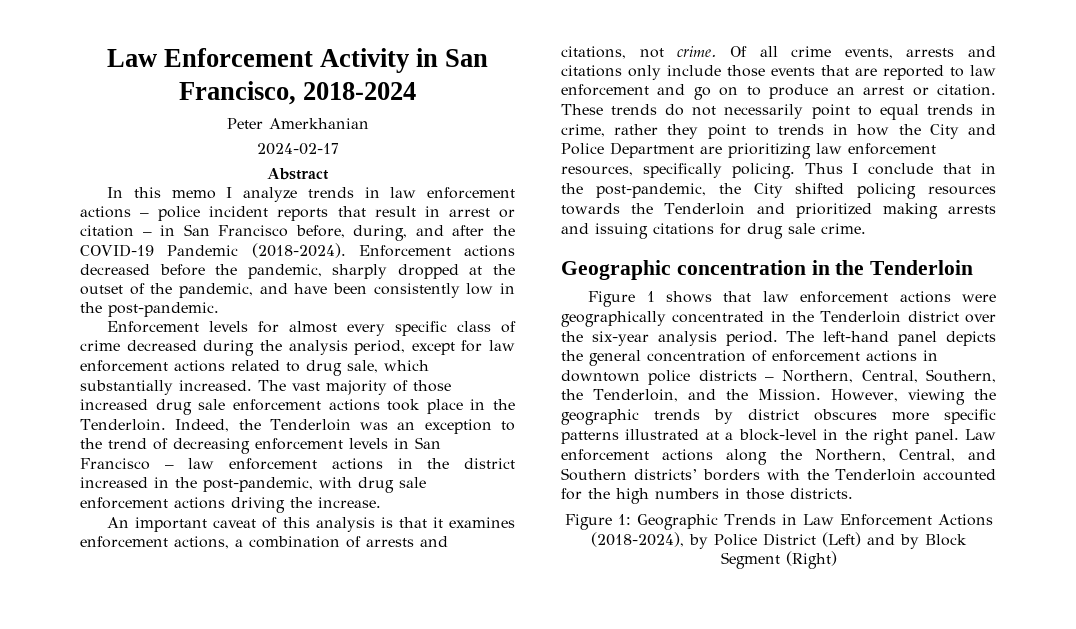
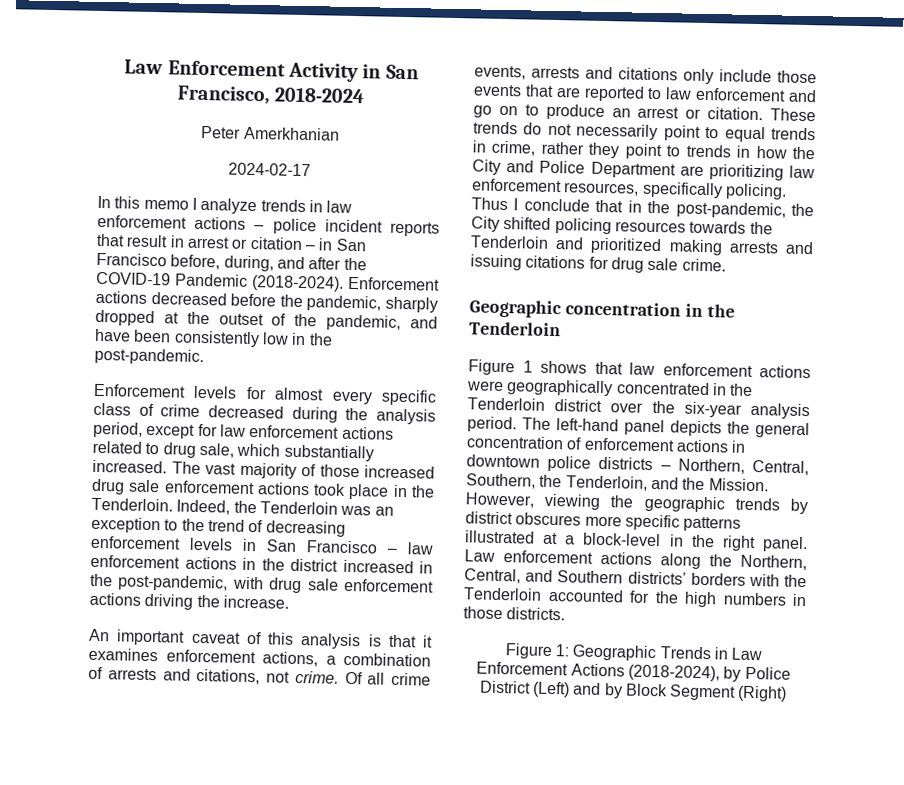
[267,168,329,180] // Abstract -> (311, 169) none

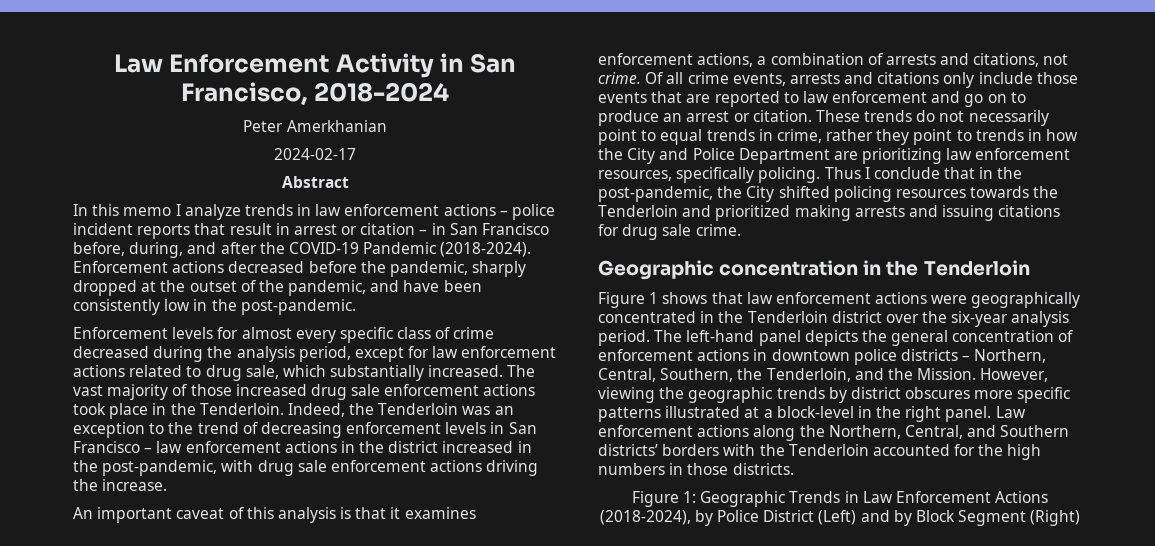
(311, 169) none -> [281,176,349,188] // Abstract

